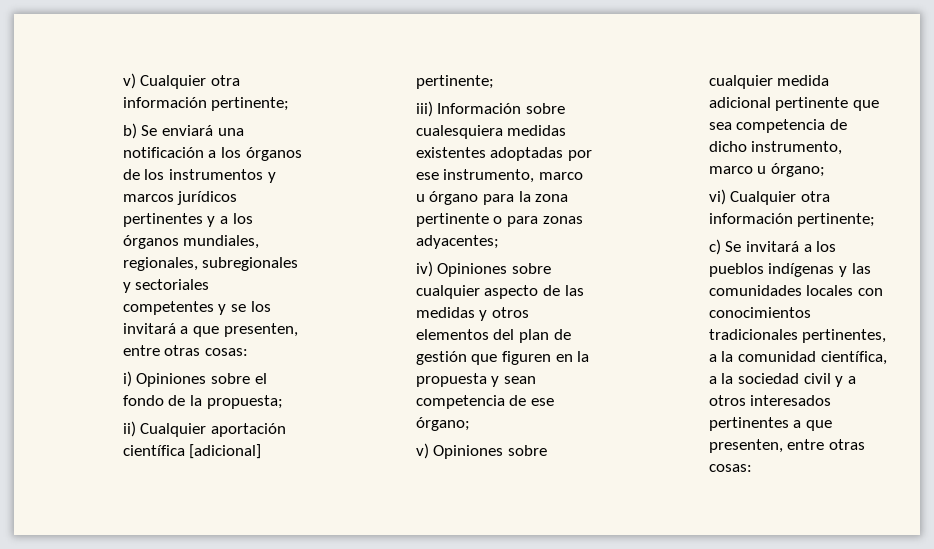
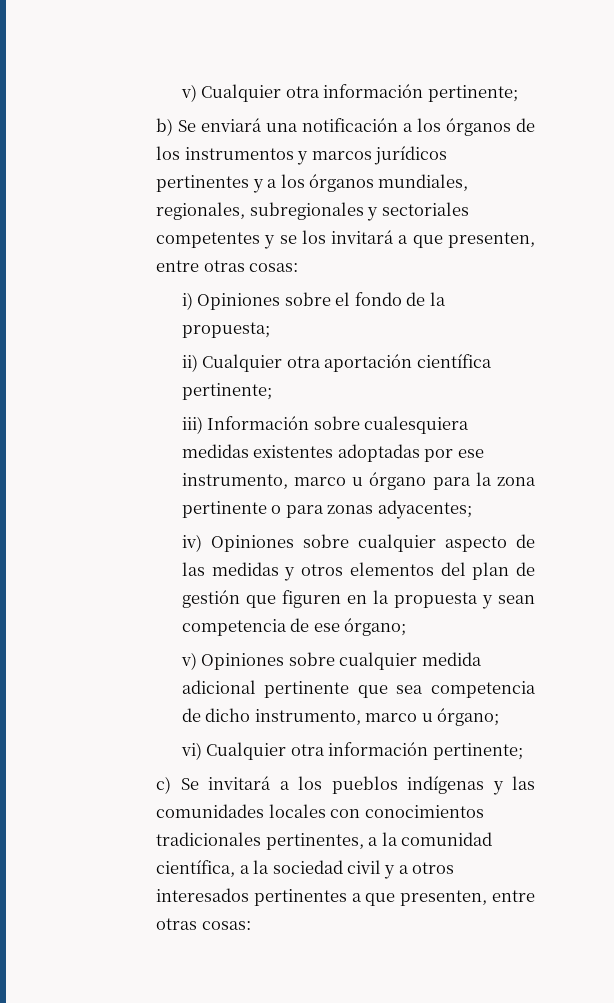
(207, 430) none -> [286,356,321,368] otra
[189,444,262,459] [adicional] -> (492, 361) none

